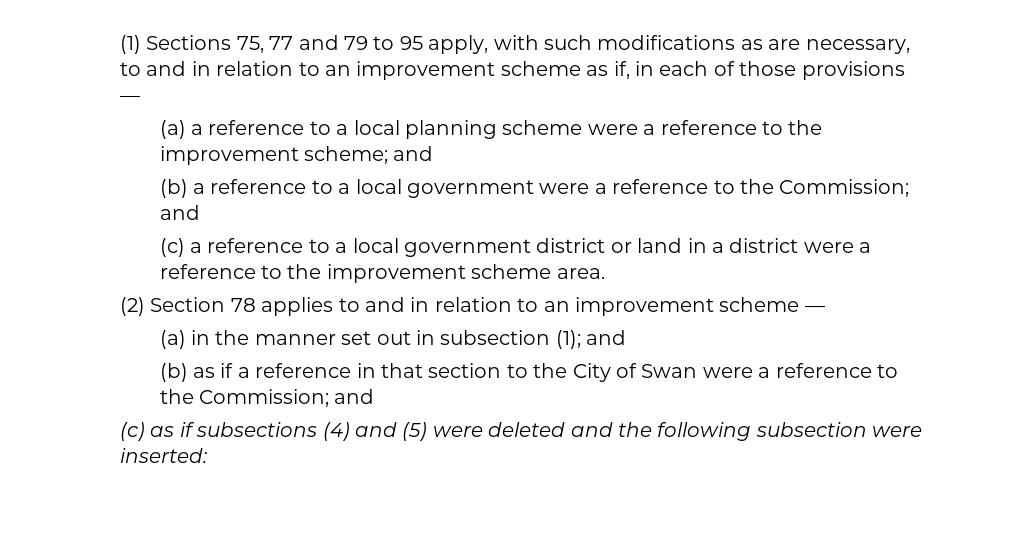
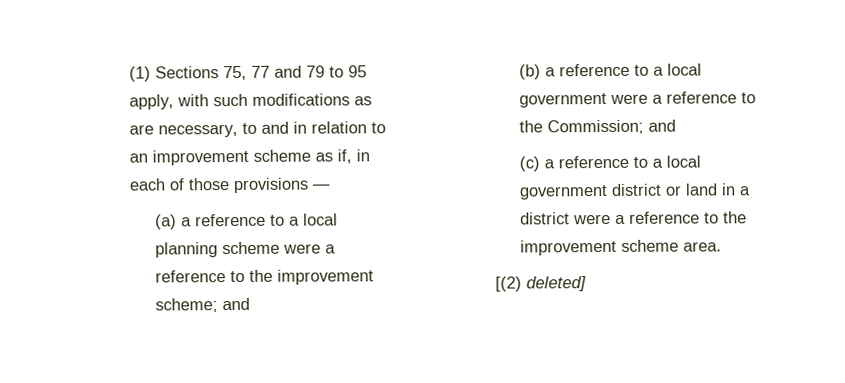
[120,297,825,316] [159,330,627,349] [159,363,898,382] [159,389,375,407] [120,422,923,441] [120,448,209,463] (2) Section 78 applies to and in relation to an improvement scheme — // (a) in the manner set out in subsection (1); and // (b) as if a reference in that section to the City of Swan were a reference to the Commission; and // (c) as if subsections (4) and (5) were deleted and the following subsection were inserted: -> [495,276,587,292] [(2) deleted]

